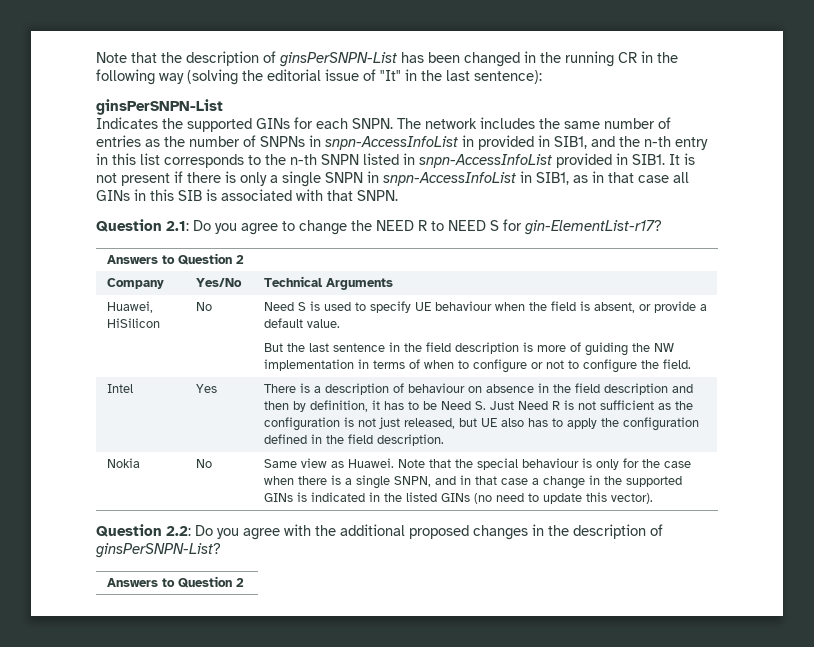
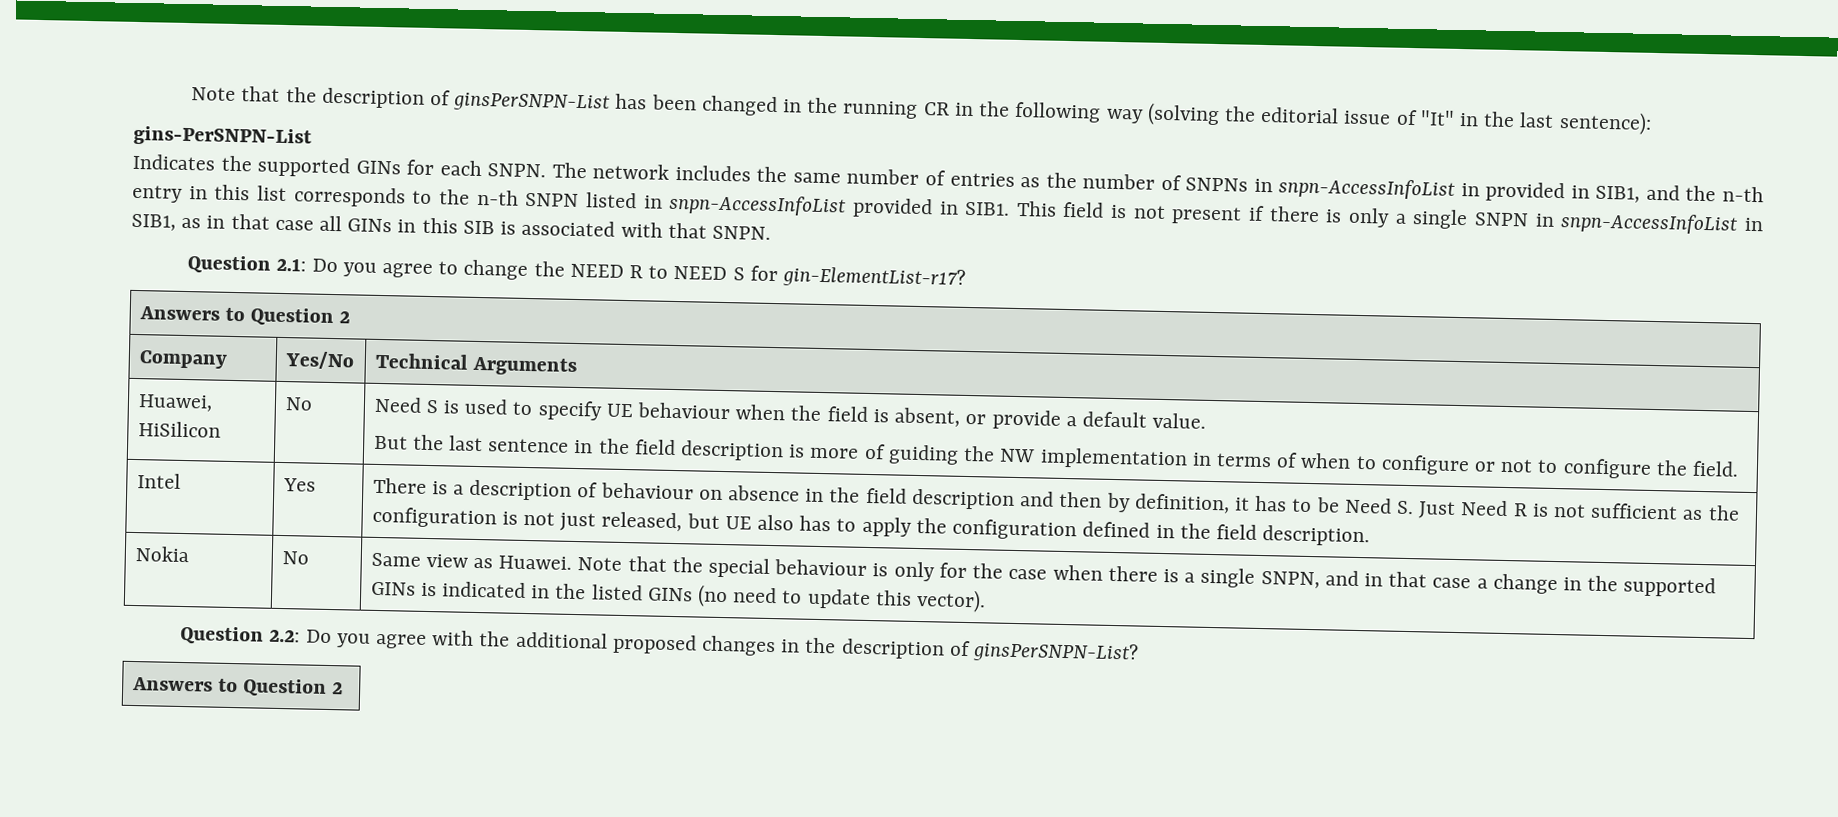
[96,99,223,115] ginsPerSNPN-List -> [133,125,312,148] gins-PerSNPN-List
[669,154,680,165] It -> [1015,200,1105,218] This field

